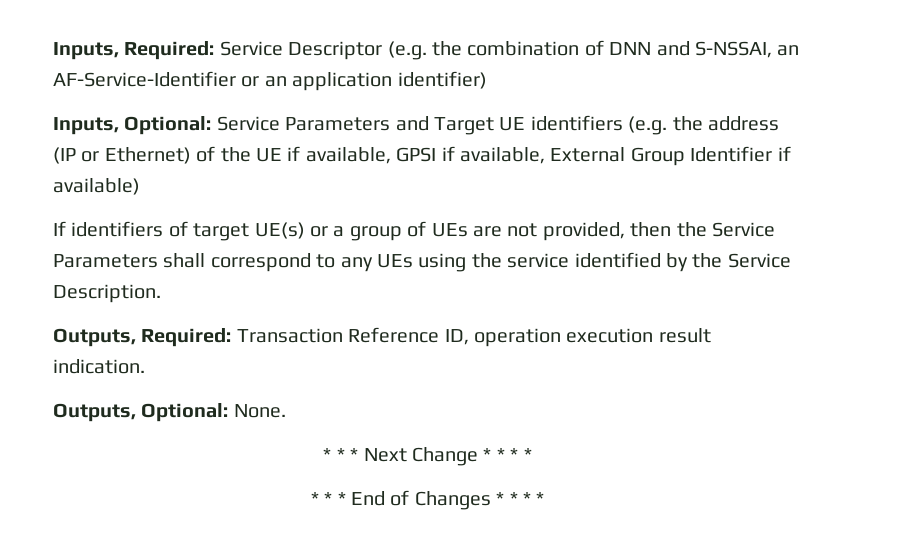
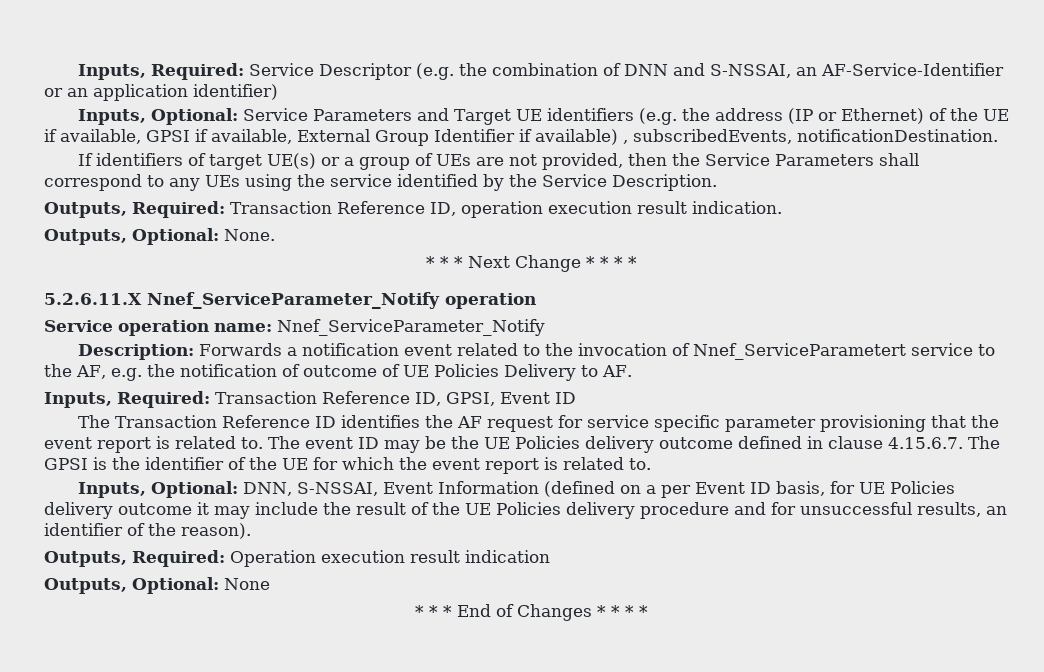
(140, 186) none -> [623,129,998,144] , subscribedEvents, notificationDestination.
(532, 454) none -> [44,292,536,309] [44,319,545,336] [78,343,996,360] [44,364,632,381] [44,391,576,408] [78,415,1000,432] [44,436,1000,453] [44,457,651,474] [78,481,956,498] [44,502,1007,519] [44,523,251,539] [44,550,550,567] [44,577,270,594] // 5.2.6.11.X Nnef_ServiceParameter_Notify operation // Service operation name: Nnef_ServiceParameter_Notify // Description: Forwards a notification event related to the invocation of Nnef_ServiceParametert service to the AF, e.g. the notification of outcome of UE Policies Delivery to AF. // Inputs, Required: Transaction Reference ID, GPSI, Event ID // The Transaction Reference ID identifies the AF request for service specific parameter provisioning that the event report is related to. The event ID may be the UE Policies delivery outcome defined in clause 4.15.6.7. The GPSI is the identifier of the UE for which the event report is related to. // Inputs, Optional: DNN, S-NSSAI, Event Information (defined on a per Event ID basis, for UE Policies delivery outcome it may include the result of the UE Policies delivery procedure and for unsuccessful results, an identifier of the reason). // Outputs, Required: Operation execution result indication // Outputs, Optional: None

